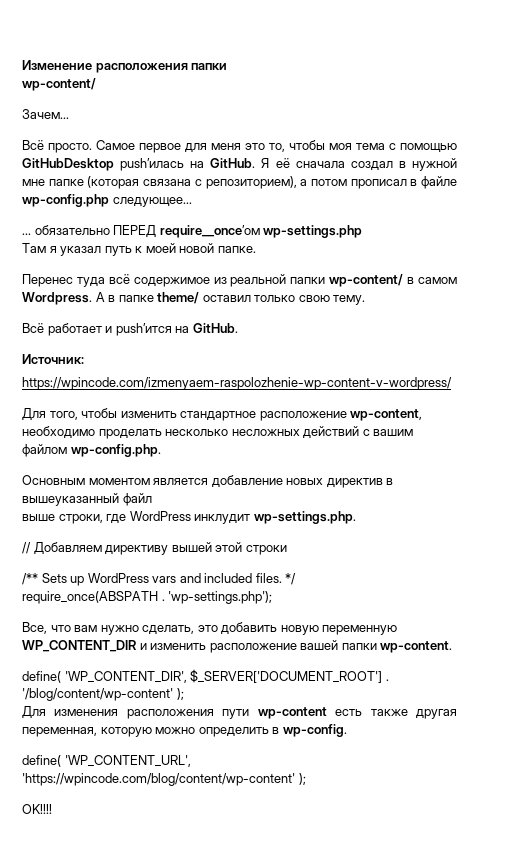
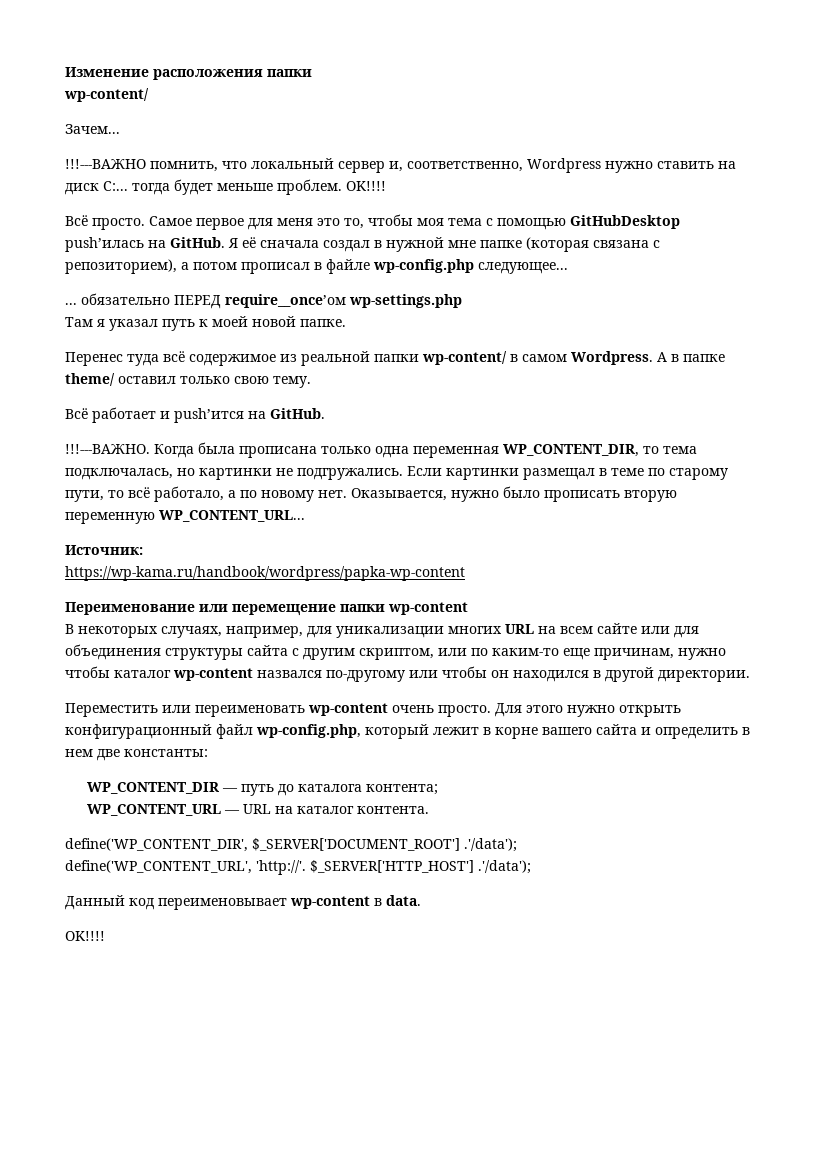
(69, 114) none -> [65,158,736,173] [65,179,386,195] // !!!---ВАЖНО помнить, что локальный сервер и, соответственно, Wordpress нужно ставить на диск C:... тогда будет меньше проблем. OK!!!!
[22,354,84,364] [22,377,452,390] [22,408,423,421] [22,426,414,439] [22,444,161,457] [22,475,394,488] [22,493,152,506] [22,511,356,524] [22,542,287,555] [22,573,297,586] [22,591,273,604] [22,622,398,635] [22,640,453,653] [22,669,389,683] [22,688,184,701] [22,706,458,719] [22,724,347,737] [22,755,191,767] [22,773,306,786] Источник: // https://wpincode.com/izmenyaem-raspolozhenie-wp-content-v-wordpress/ // Для того, чтобы изменить стандартное расположение wp-content, необходимо проделать несколько несложных действий с вашим файлом wp-config.php. // Основным моментом является добавление новых директив в вышеуказанный файл // выше строки, где WordPress инклудит wp-settings.php. // // Добавляем директиву вышей этой строки // /** Sets up WordPress vars and included files. */ // require_once(ABSPATH . 'wp-settings.php'); // Все, что вам нужно сделать, это добавить новую переменную WP_CONTENT_DIR и изменить расположение вашей папки wp-content. // define( 'WP_CONTENT_DIR', $_SERVER['DOCUMENT_ROOT'] . '/blog/content/wp-content' ); // Для изменения расположения пути wp-content есть также другая переменная, которую можно определить в wp-config. // define( 'WP_CONTENT_URL', 'https://wpincode.com/blog/content/wp-content' ); -> [65,442,697,458] [65,466,728,480] [65,486,677,502] [65,510,305,524] [65,545,143,555] [65,566,465,581] [65,602,468,616] [65,623,699,638] [65,644,726,660] [65,666,750,682] [65,703,681,717] [65,724,750,739] [65,749,208,761] [86,782,438,796] [86,804,429,816] [65,838,517,852] [65,860,531,875] [65,895,421,910] !!!---ВАЖНО. Когда была прописана только одна переменная WP_CONTENT_DIR, то тема подключалась, но картинки не подгружались. Если картинки размещал в теме по старому пути, то всё работало, а по новому нет. Оказывается, нужно было прописать вторую переменную WP_CONTENT_URL... // Источник: // https://wp-kama.ru/handbook/wordpress/papka-wp-content // Переименование или перемещение папки wp-content // В некоторых случаях, например, для уникализации многих URL на всем сайте или для объединения структуры сайта с другим скриптом, или по каким-то еще причинам, нужно чтобы каталог wp-content назвался по-другому или чтобы он находился в другой директории. // Переместить или переименовать wp-content очень просто. Для этого нужно открыть конфигурационный файл wp-config.php, который лежит в корне вашего сайта и определить в нем две константы: // WP_CONTENT_DIR — путь до каталога контента; // WP_CONTENT_URL — URL на каталог контента. // define('WP_CONTENT_DIR', $_SERVER['DOCUMENT_ROOT'] .'/data'); // define('WP_CONTENT_URL', 'http://'. $_SERVER['HTTP_HOST'] .'/data'); // Данный код переименовывает wp-content в data.

